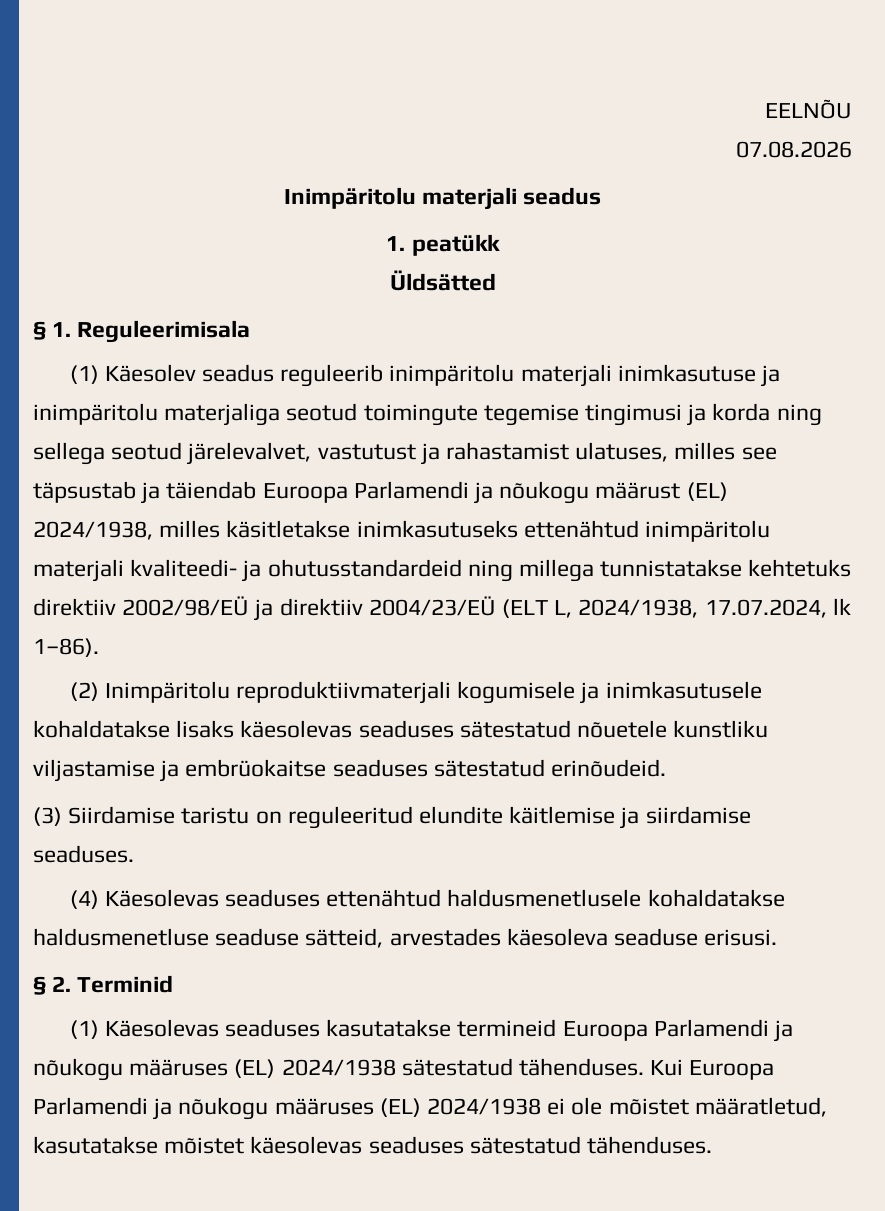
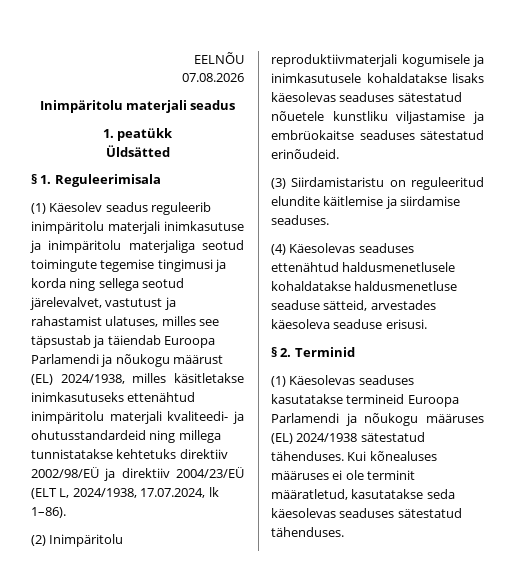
[68,806,250,824] Siirdamise taristu -> [291,177,385,187] Siirdamistaristu
[689,1060,775,1080] [33,1097,542,1120] Euroopa Parlamendi ja nõukogu määruses (EL) 2024/1938 -> [369,451,437,461] [271,471,329,480] kõnealuses määruses
[608,1098,689,1115] mõistet -> [367,470,416,480] terminit
[164,1137,245,1154] mõistet -> [426,489,455,499] seda

